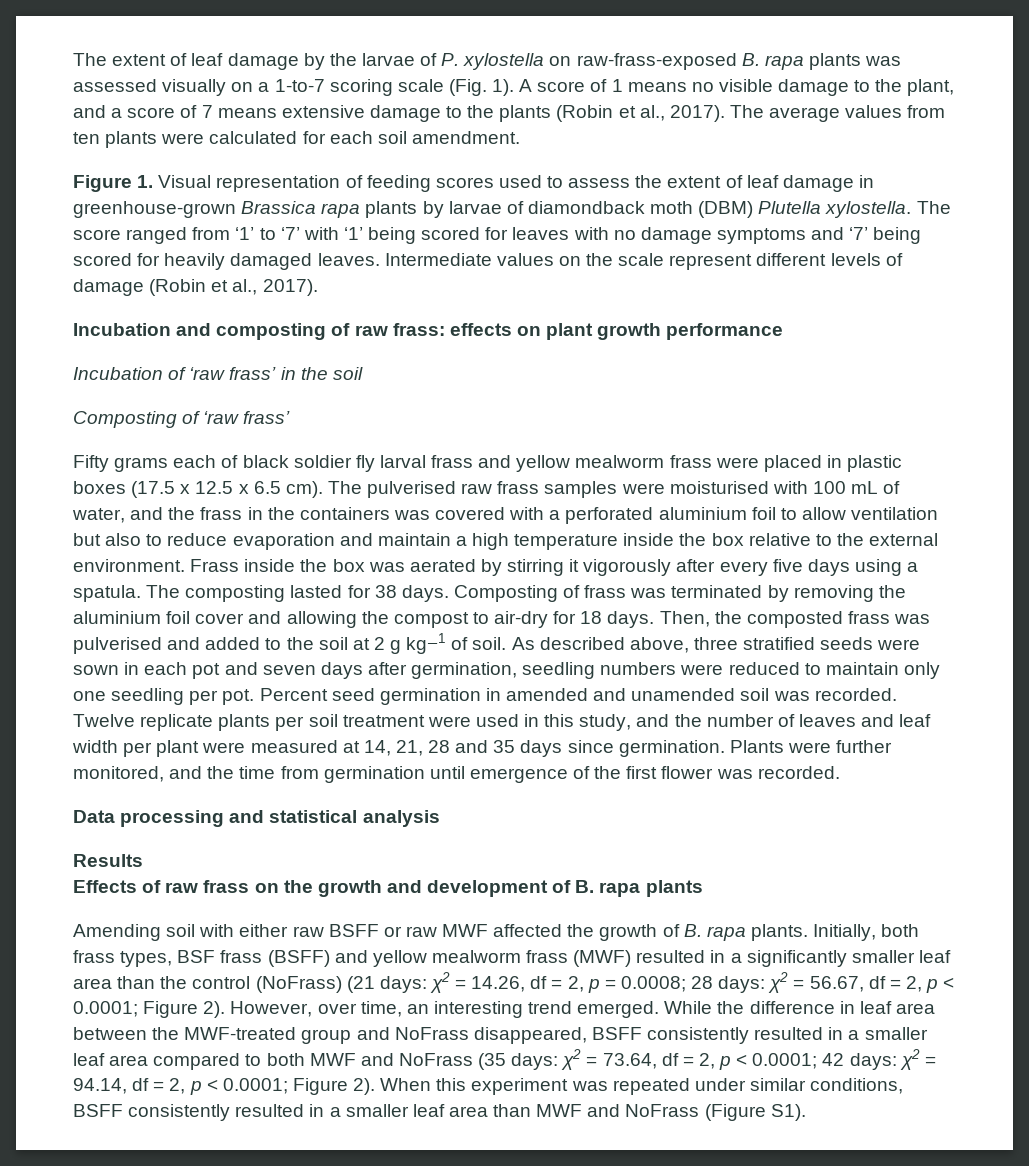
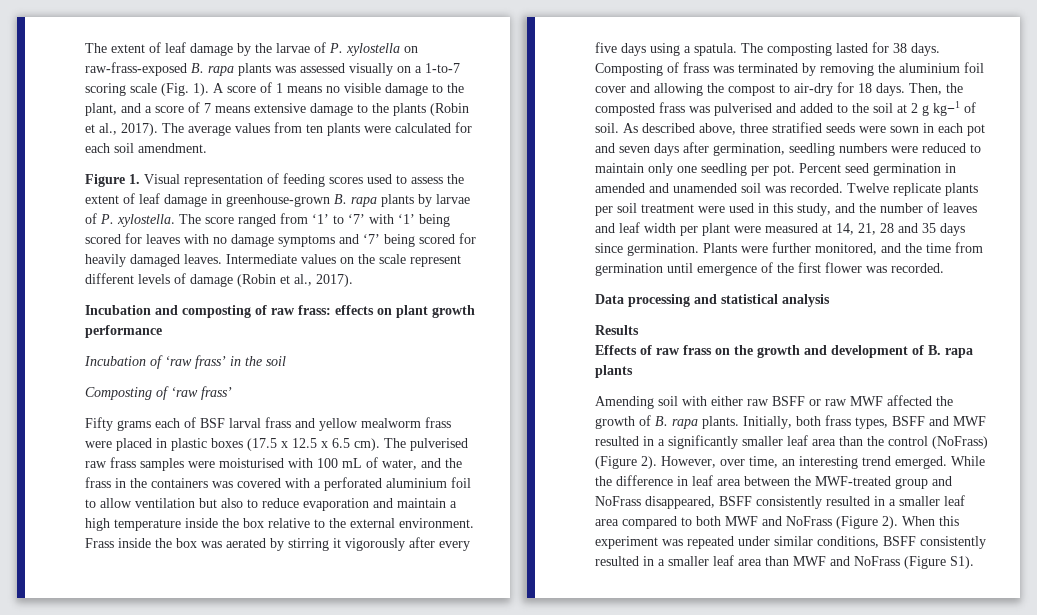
[241,201,317,214] Brassica -> [334,194,347,204] B.
[527,201,822,218] diamondback moth (DBM) Plutella -> [100,214,114,224] P.
[242,455,375,472] black soldier fly -> [200,418,225,428] BSF
[177,950,632,967] BSF frass (BSFF) and yellow mealworm frass (MWF) -> [892,416,986,426] BSFF and MWF
[346,972,955,993] [73,1001,199,1018] (21 days: χ2 = 14.26, df = 2, p = 0.0008; 28 days: χ2 = 56.67, df = 2, p < 0.0001; Figure -> [595,456,637,469] (Figure
[478,1049,936,1070] [73,1078,348,1095] (35 days: χ2 = 73.64, df = 2, p < 0.0001; 42 days: χ2 = 94.14, df = 2, p < 0.0001; Figure -> [836,516,878,529] (Figure

